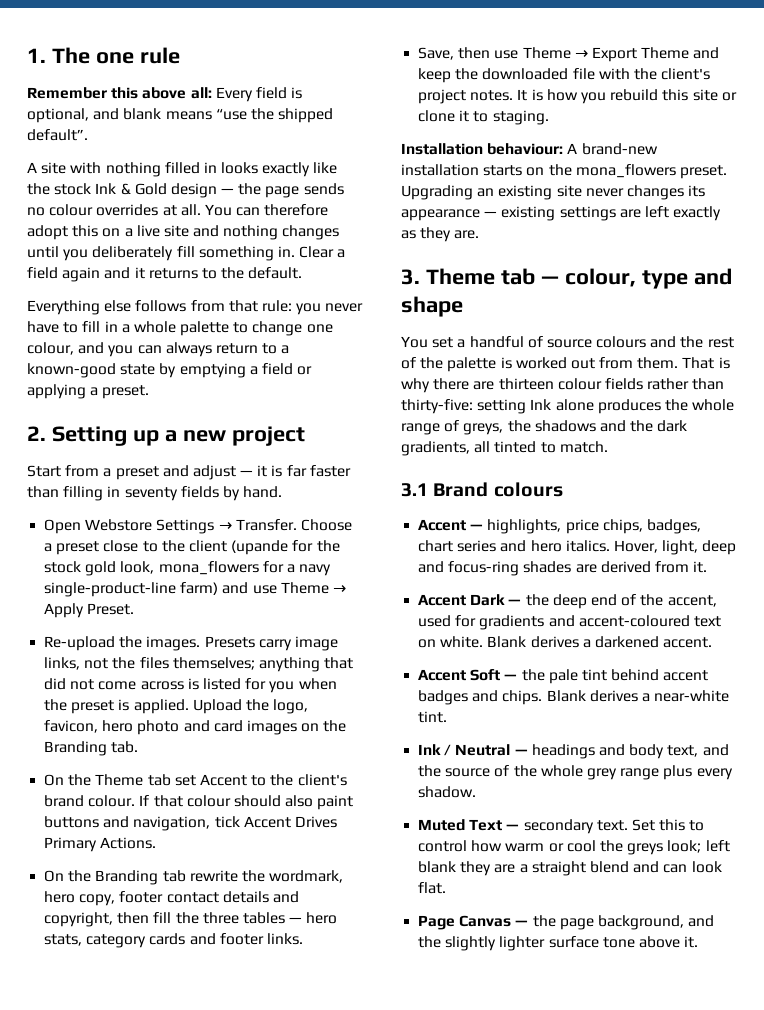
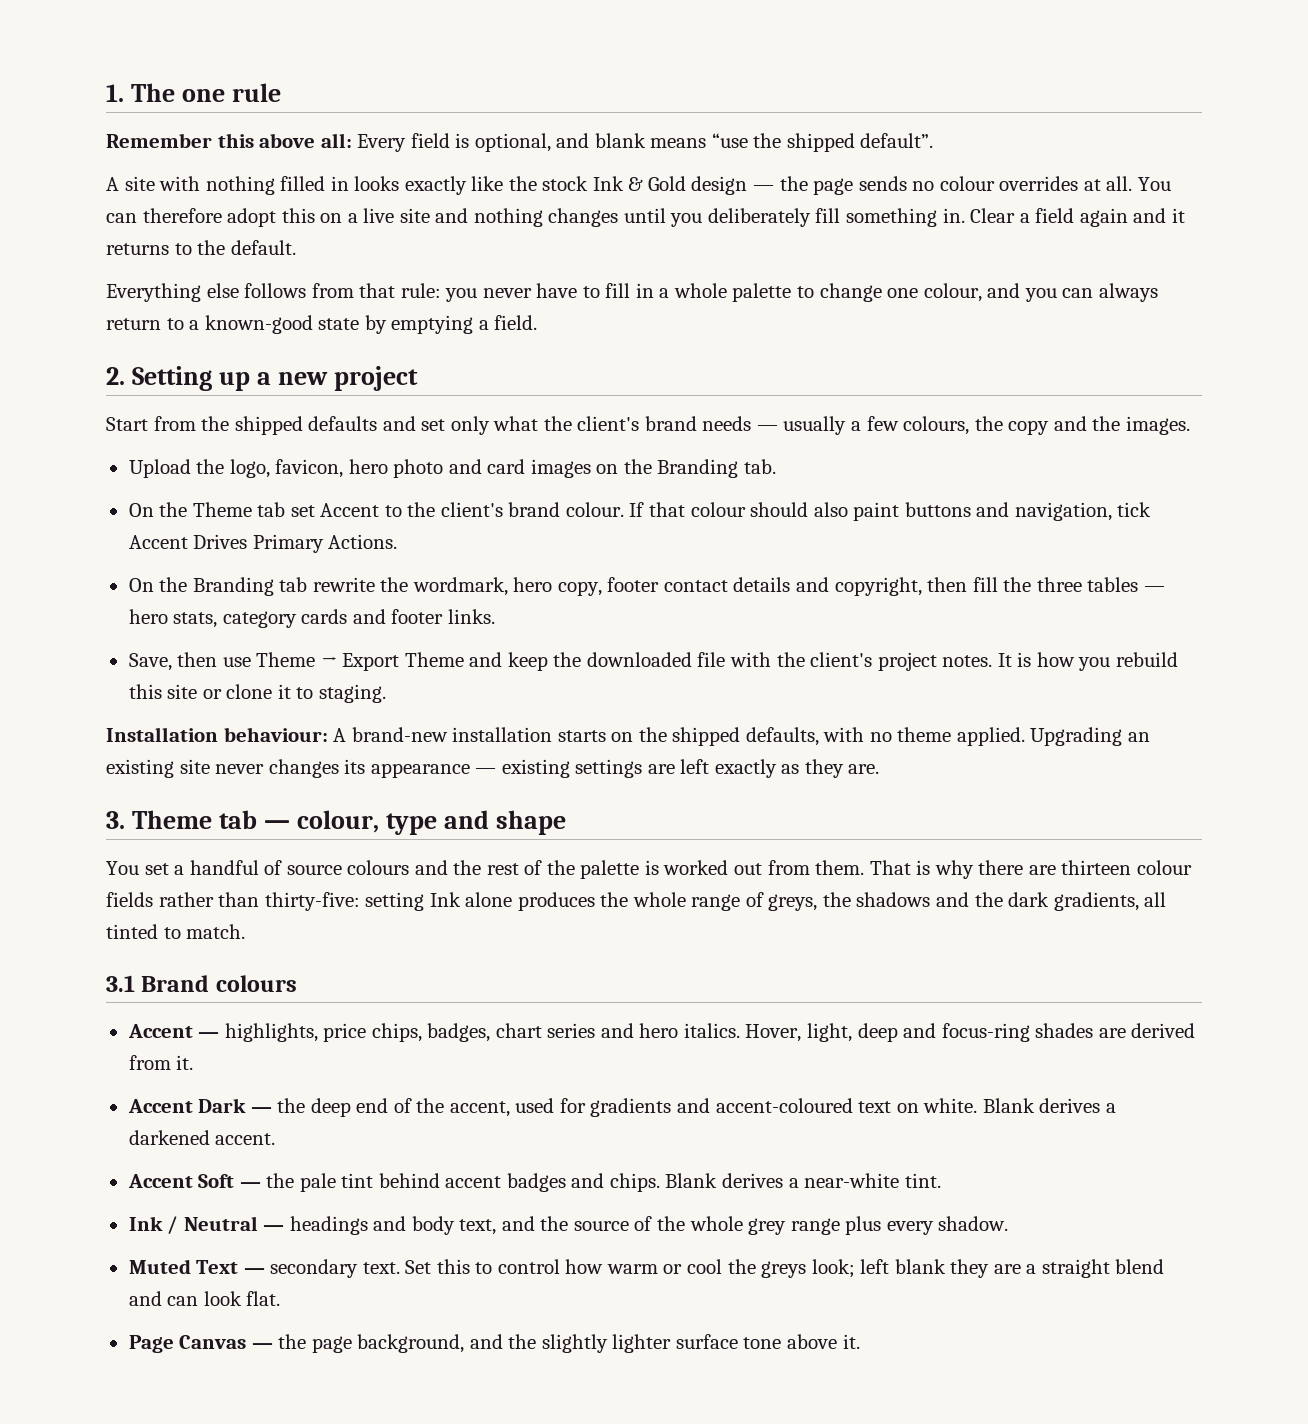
[261,363,313,375] [27,384,150,399] field or applying a preset. -> [494,315,538,330] field.
[103,465,351,480] [27,486,283,501] [44,519,352,534] [44,540,340,555] [44,561,332,576] [44,582,346,597] [44,603,135,618] [44,636,338,651] [44,657,354,672] [44,678,337,693] [44,699,189,714] a preset and adjust — it is far faster than filling in seventy fields by hand. // Open Webstore Settings → Transfer. Choose a preset close to the client (upande for the stock gold look, mona_flowers for a navy single-product-line farm) and use Theme → Apply Preset. // Re-upload the images. Presets carry image links, not the files themselves; anything that did not come across is listed for you when the preset is applied. -> [201,416,1190,435] the shipped defaults and set only what the client's brand needs — usually a few colours, the copy and the images. //
[575,164,727,179] mona_flowers preset. -> [672,727,1025,746] shipped defaults, with no theme applied.

